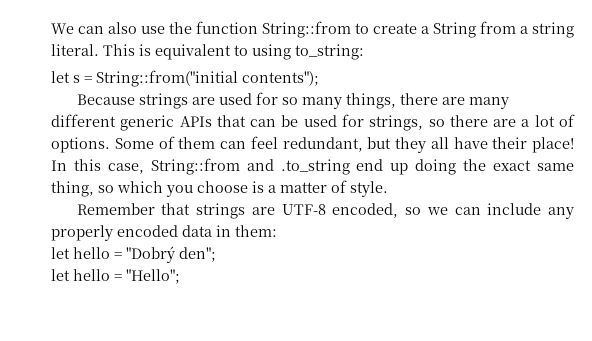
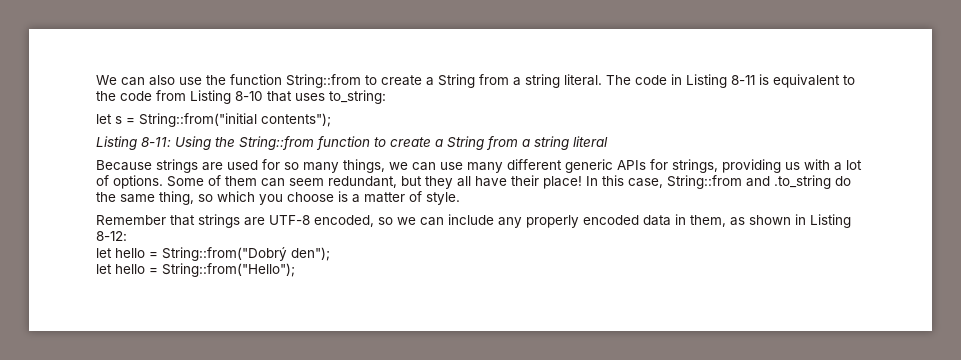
[103,44,291,60] This is equivalent to using -> [606,74,855,88] [96,90,325,104] The code in Listing 8-11 is equivalent to the code from Listing 8-10 that uses
(319, 78) none -> [96,136,608,150] // Listing 8-11: Using the String::from function to create a String from a string literal
[399,93,465,105] there are -> [389,162,463,171] we can use
[216,114,517,131] that can be used for strings, so there are -> [650,159,830,173] for strings, providing us with
[250,136,278,149] feel -> [289,178,324,186] seem
[356,159,532,175] end up doing the exact -> [835,176,851,186] [96,192,116,202] do the
[235,225,277,237] [51,246,216,263] [51,269,180,284] them: // let hello = "Dobrý den"; // let hello = "Hello"; -> [690,214,851,228] [96,231,127,241] [96,247,330,261] [96,263,295,277] them, as shown in Listing 8-12: // let hello = String::from("Dobrý den"); // let hello = String::from("Hello");

